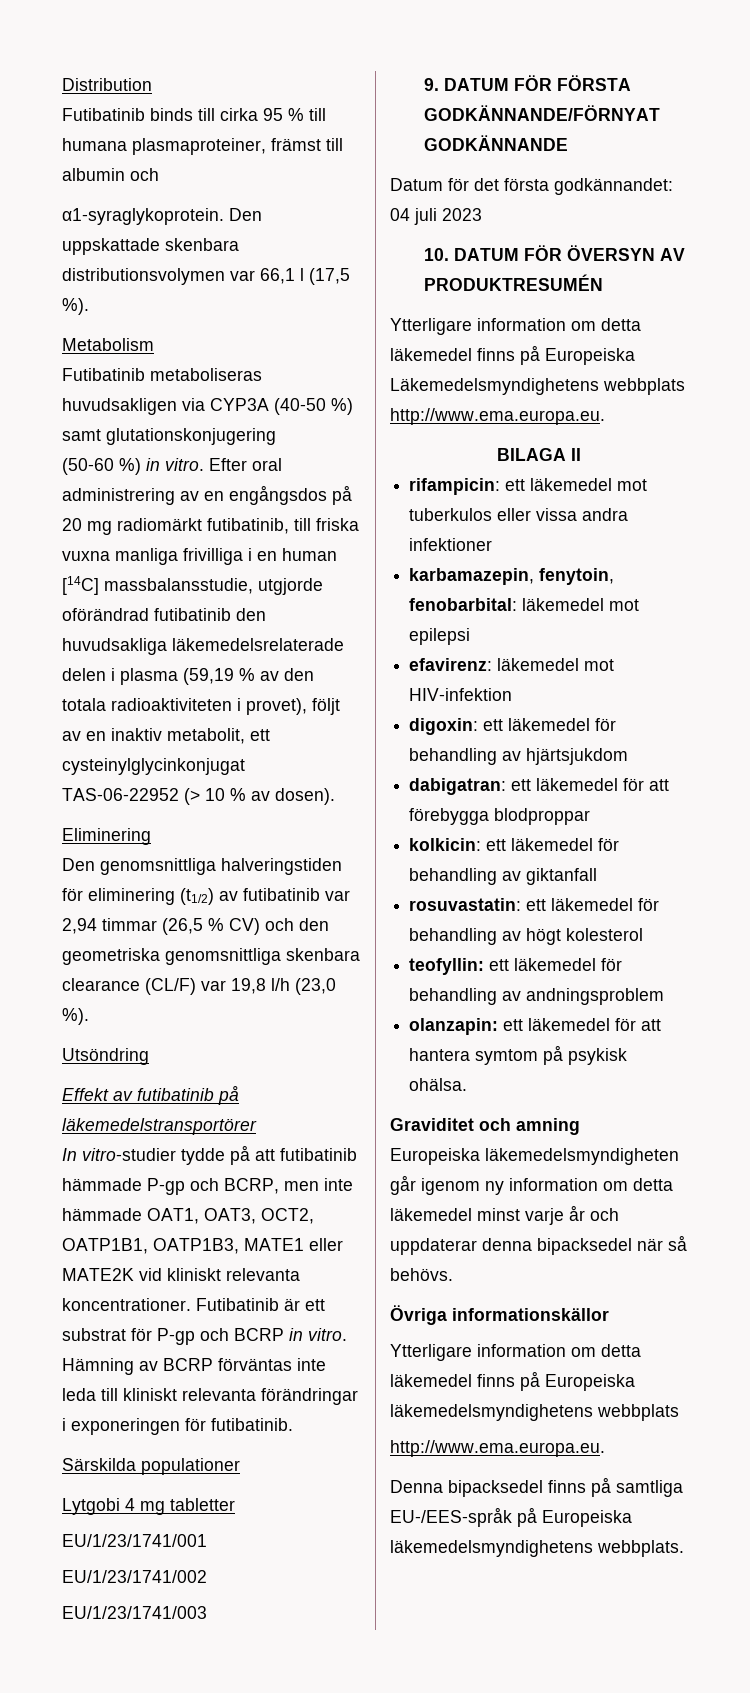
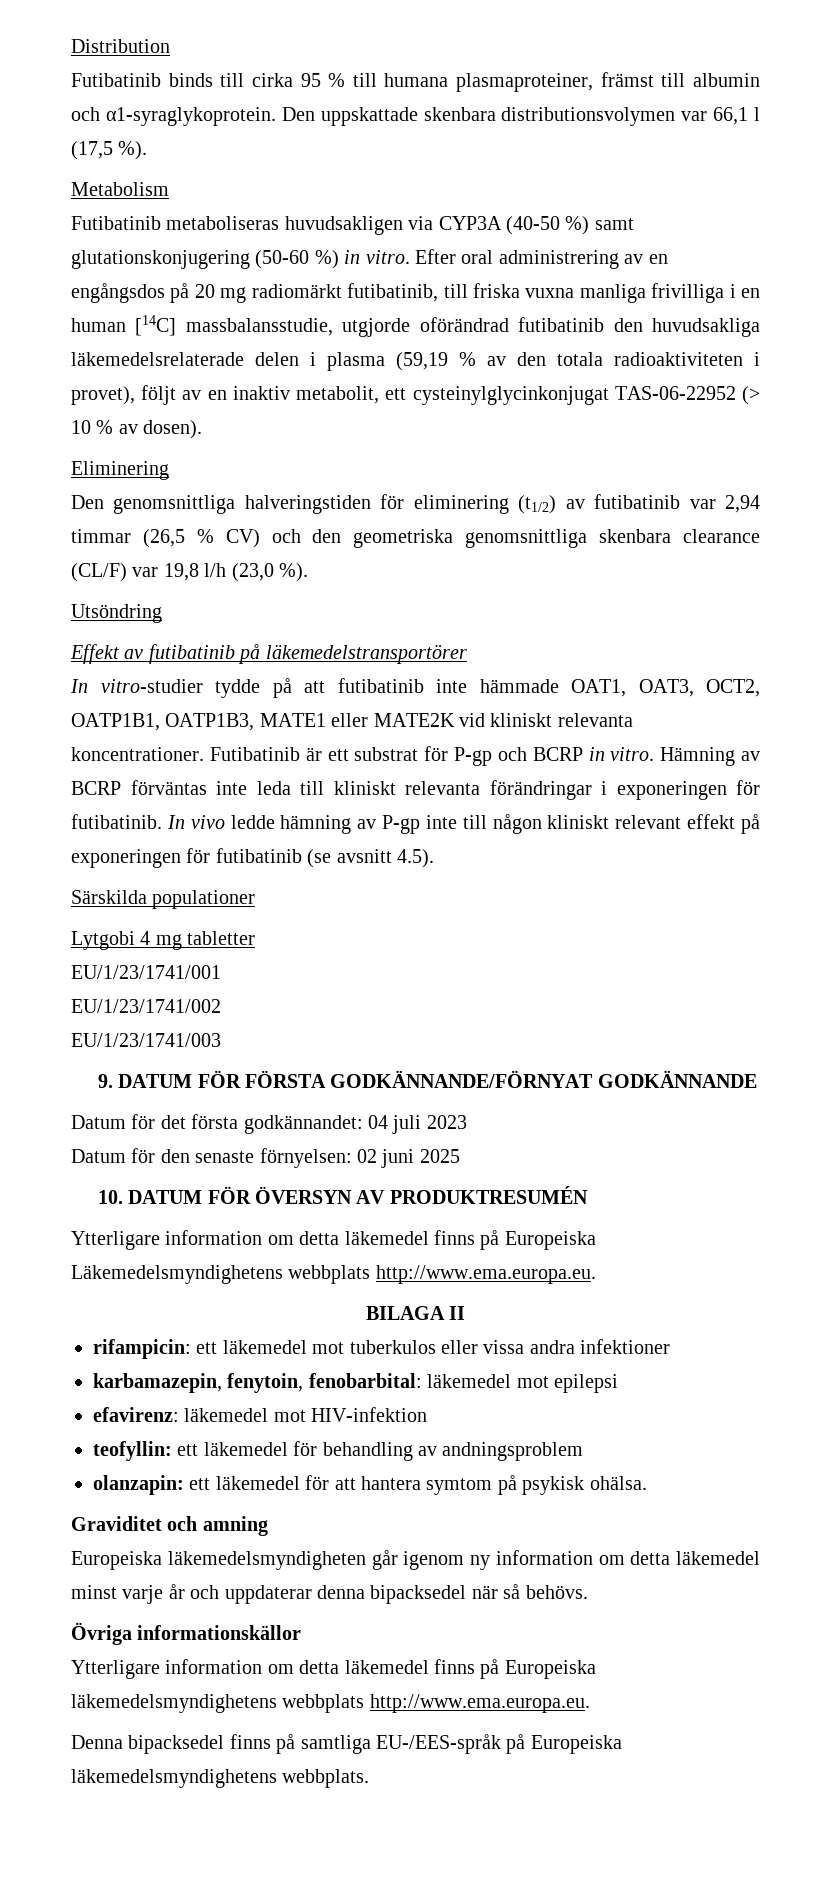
(159, 174) // -> (100, 114) none
(276, 436) // -> (250, 259) none
[62,1178,319,1195] hämmade P-gp och BCRP, men -> (424, 685) none
(293, 1424) none -> [166,814,760,834] [71,848,434,868] In vivo ledde hämning av P-gp inte till någon kliniskt relevant effekt på exponeringen för futibatinib (se avsnitt 4.5).
(482, 214) none -> [71,1148,460,1168] // Datum för den senaste förnyelsen: 02 juni 2025
[409,718,617,735] [409,748,629,765] [409,778,670,795] [409,808,591,825] [409,838,620,851] [409,868,598,885] [409,898,660,911] [409,928,644,945] // digoxin: ett läkemedel för behandling av hjärtsjukdom // dabigatran: ett läkemedel för att förebygga blodproppar // kolkicin: ett läkemedel för behandling av giktanfall // rosuvastatin: ett läkemedel för behandling av högt kolesterol -> (428, 1414) none
(679, 1412) // -> (365, 1703) none

